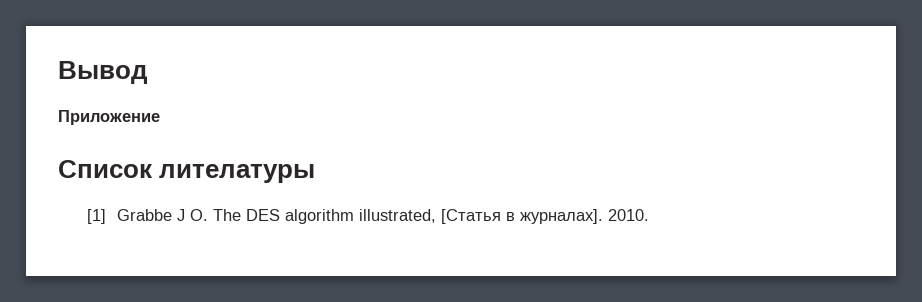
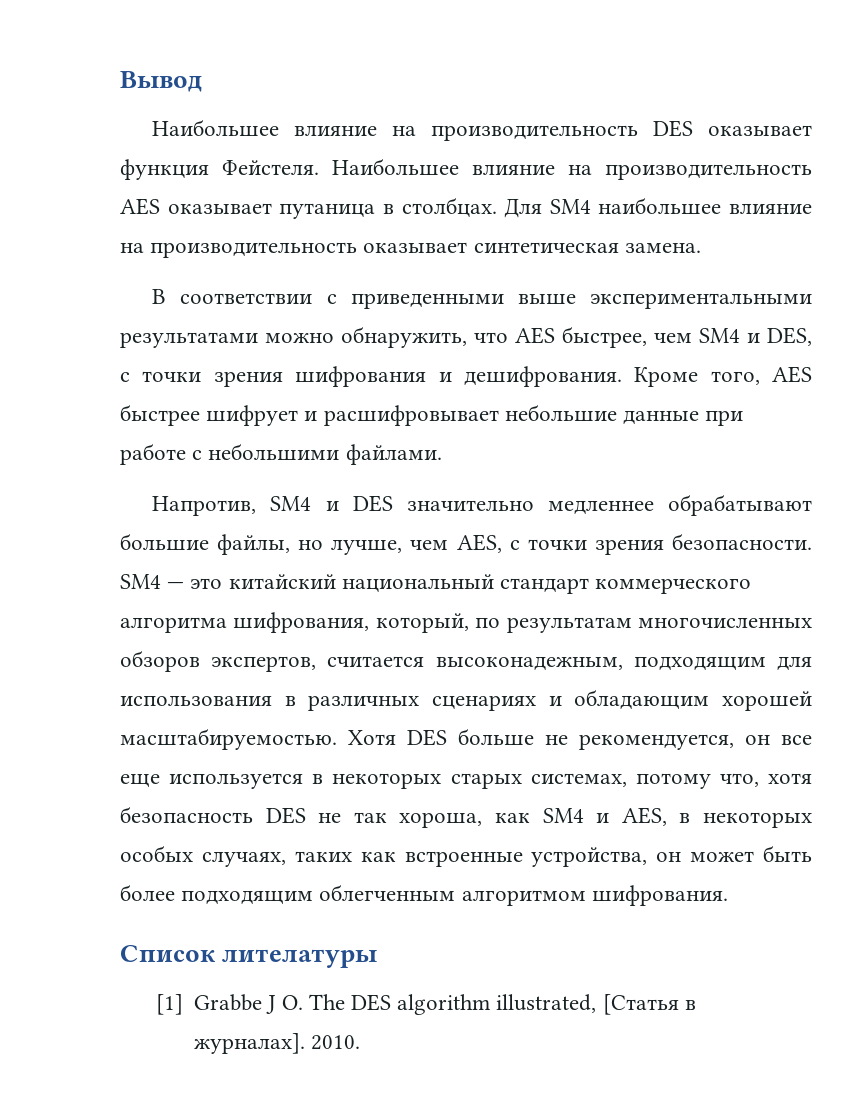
[58,110,160,125] Приложение -> [152,119,812,141] [120,158,812,180] [120,197,812,219] [120,242,701,258] [152,289,812,309] [120,326,812,348] [120,366,812,387] [120,404,744,426] [120,443,442,465] [152,494,812,516] [120,533,812,555] [120,574,752,594] [120,612,812,633] [120,650,812,672] [120,689,812,711] [120,728,812,750] [120,773,812,789] [120,806,813,828] [120,845,812,867] [120,884,728,906] Наибольшее влияние на производительность DES оказывает функция Фейстеля. Наибольшее влияние на производительность AES оказывает путаница в столбцах. Для SM4 наибольшее влияние на производительность оказывает синтетическая замена. // В соответствии с приведенными выше экспериментальными результатами можно обнаружить, что AES быстрее, чем SM4 и DES, с точки зрения шифрования и дешифрования. Кроме того, AES быстрее шифрует и расшифровывает небольшие данные при работе с небольшими файлами. // Напротив, SM4 и DES значительно медленнее обрабатывают большие файлы, но лучше, чем AES, с точки зрения безопасности. SM4 — это китайский национальный стандарт коммерческого алгоритма шифрования, который, по результатам многочисленных обзоров экспертов, считается высоконадежным, подходящим для использования в различных сценариях и обладающим хорошей масштабируемостью. Хотя DES больше не рекомендуется, он все еще используется в некоторых старых системах, потому что, хотя безопасность DES не так хороша, как SM4 и AES, в некоторых особых случаях, таких как встроенные устройства, он может быть более подходящим облегченным алгоритмом шифрования.

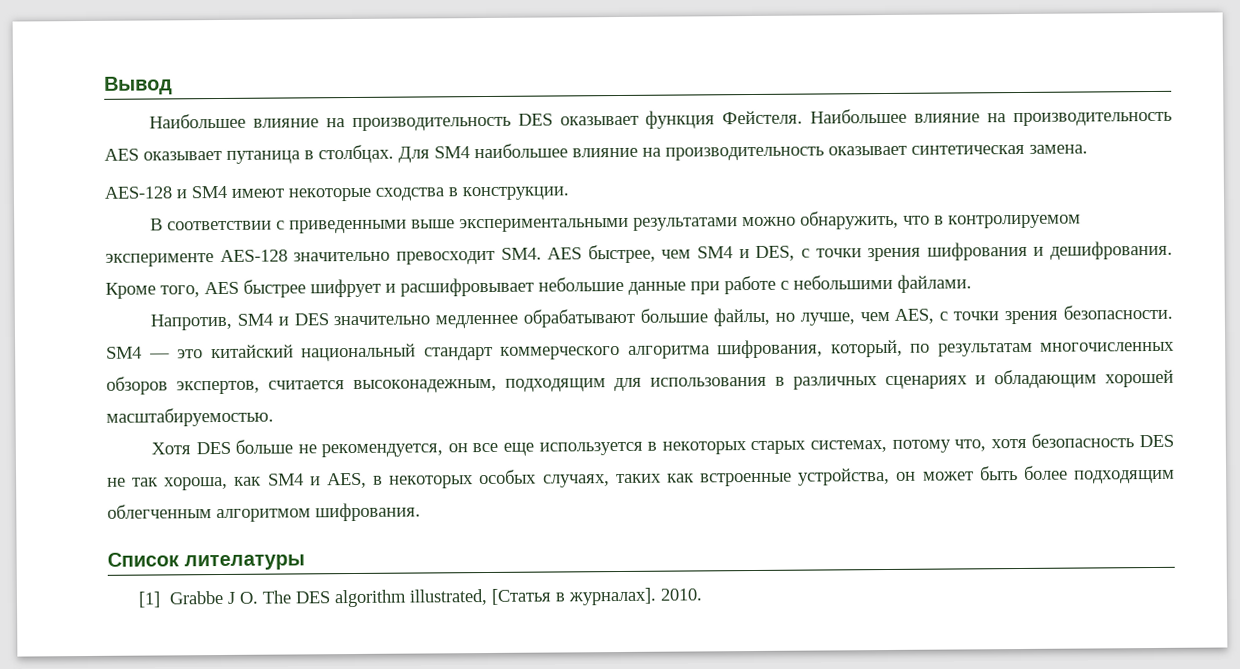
(701, 248) none -> [104,185,569,202] // AES-128 и SM4 имеют некоторые сходства в конструкции.
(508, 337) none -> [933,214,1081,229] [105,247,542,267] в контролируемом эксперименте AES-128 значительно превосходит SM4.
(337, 739) none -> (274, 417) //

